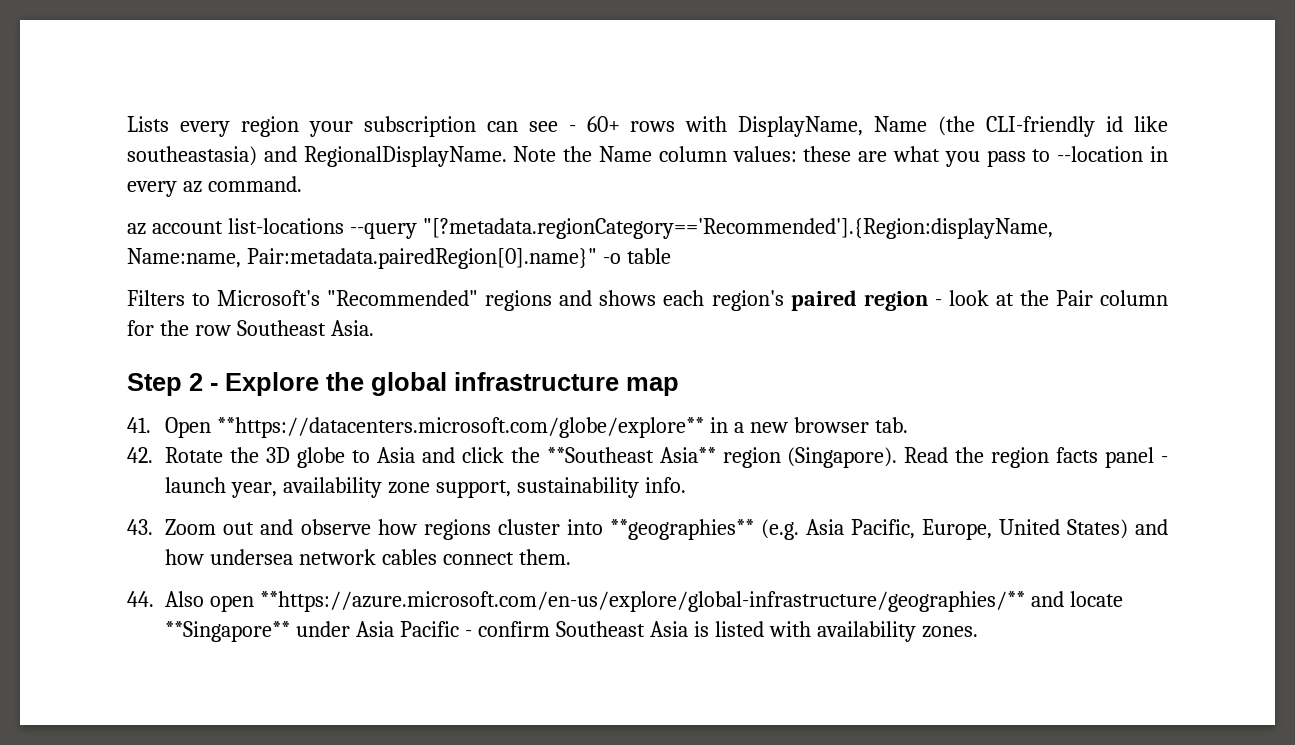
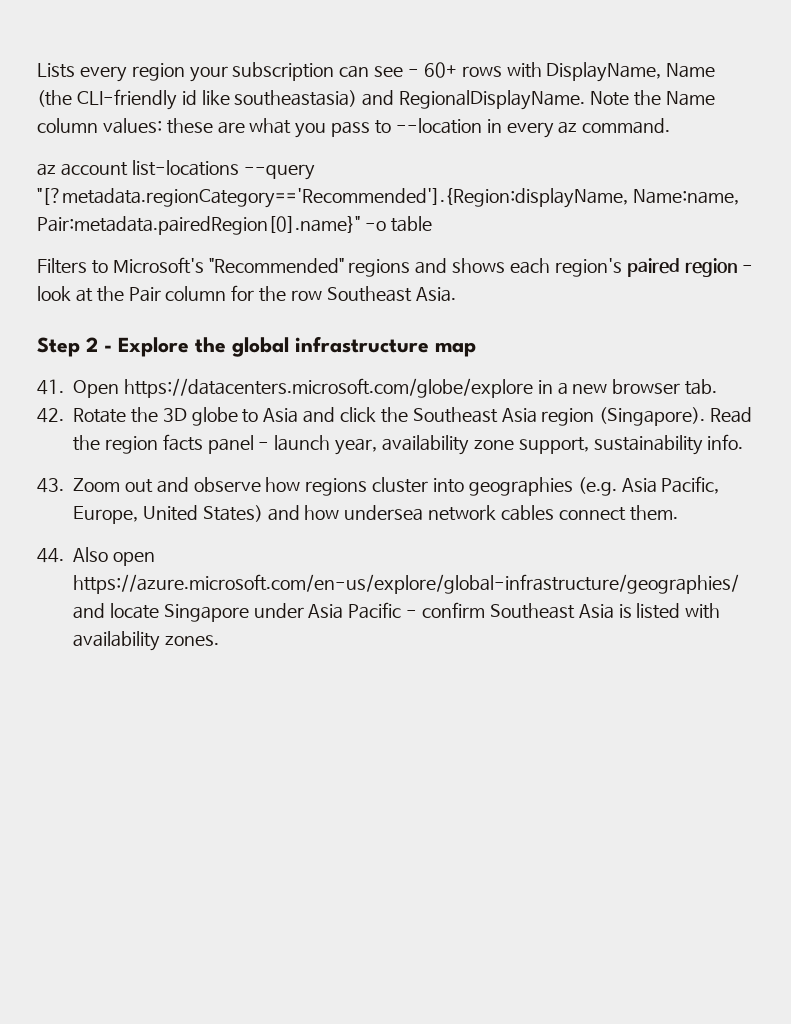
[217,417,705,438] **https://datacenters.microsoft.com/globe/explore** -> [123,378,533,398] https://datacenters.microsoft.com/globe/explore
[546,447,716,463] **Southeast Asia** -> [412,407,537,423] Southeast Asia
[609,519,754,540] **geographies** -> [468,477,573,496] geographies
[260,591,1026,612] **https://azure.microsoft.com/en-us/explore/global-infrastructure/geographies/** -> [73,574,739,594] https://azure.microsoft.com/en-us/explore/global-infrastructure/geographies/
[165,621,291,642] **Singapore** -> [163,604,249,622] Singapore

